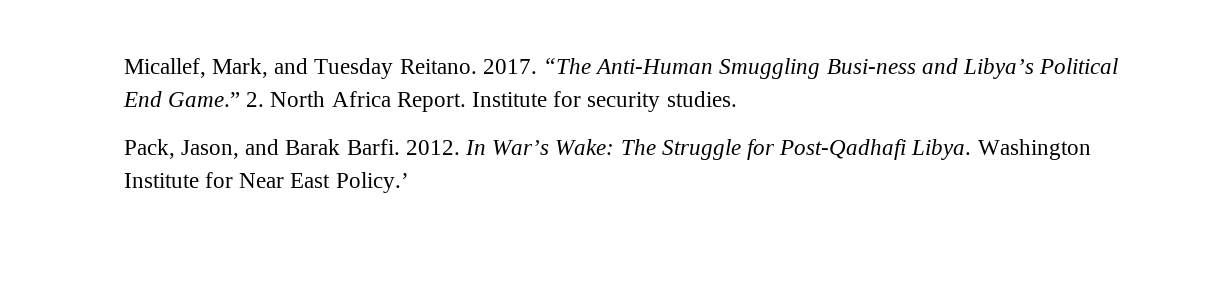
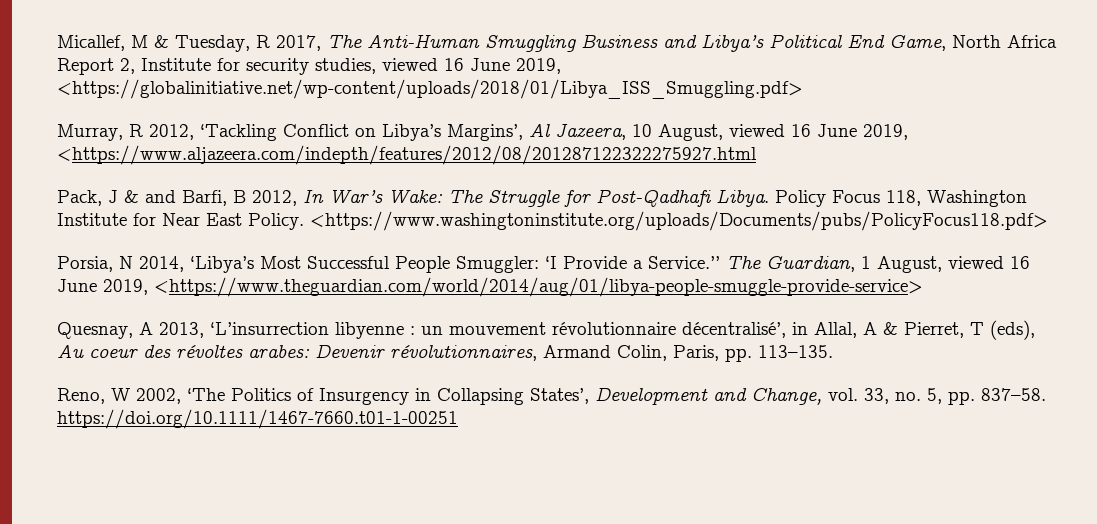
[211,58,592,79] Mark, and Tuesday Reitano. 2017. “The -> [130,35,362,52] M & Tuesday, R 2017, The
[826,59,916,74] Busi-ness -> [580,34,658,48] Business
[167,91,737,112] [123,139,460,159] Game.” 2. North Africa Report. Institute for security studies. // Pack, Jason, and Barak Barfi. 2012. -> [888,35,1057,51] [56,58,561,75] [56,79,803,99] [56,123,908,141] [56,145,757,165] [56,190,297,206] Game, North Africa Report 2, Institute for security studies, viewed 16 June 2019, <https://globalinitiative.net/wp-content/uploads/2018/01/Libya_ISS_Smuggling.pdf> // Murray, R 2012, ‘Tackling Conflict on Libya’s Margins’, Al Jazeera, 10 August, viewed 16 June 2019, <https://www.aljazeera.com/indepth/features/2012/08/201287122322275927.html // Pack, J & and Barfi, B 2012,
(972, 149) none -> [774,190,921,207] Policy Focus 118,
[335,172,409,193] Policy.’ -> [247,211,1048,231] [56,256,1030,273] [56,277,923,297] [56,320,1035,340] [56,344,833,362] [56,387,1046,405] [56,409,458,429] Policy. <https://www.washingtoninstitute.org/uploads/Documents/pubs/PolicyFocus118.pdf> // Porsia, N 2014, ‘Libya’s Most Successful People Smuggler: ‘I Provide a Service.’’ The Guardian, 1 August, viewed 16 June 2019, <https://www.theguardian.com/world/2014/aug/01/libya-people-smuggle-provide-service> // Quesnay, A 2013, ‘L’insurrection libyenne : un mouvement révolutionnaire décentralisé’, in Allal, A & Pierret, T (eds), Au coeur des révoltes arabes: Devenir révolutionnaires, Armand Colin, Paris, pp. 113–135. // Reno, W 2002, ‘The Politics of Insurgency in Collapsing States’, Development and Change, vol. 33, no. 5, pp. 837–58. https://doi.org/10.1111/1467-7660.t01-1-00251

